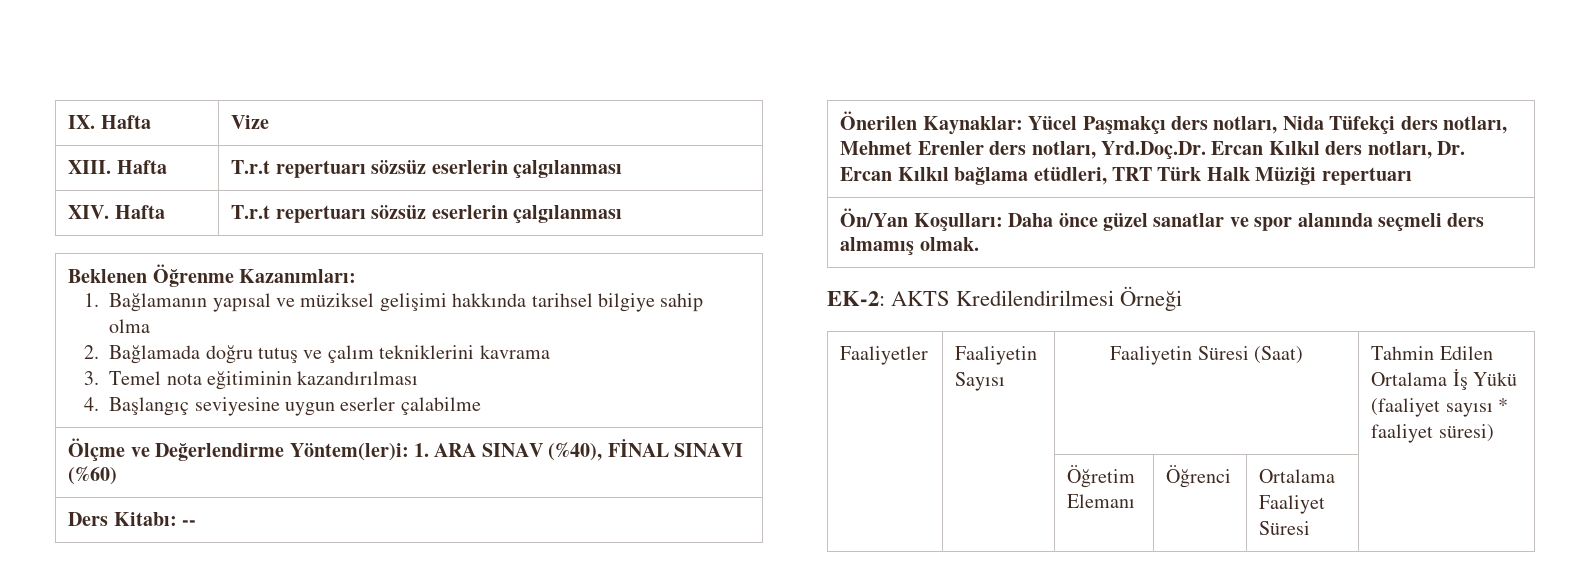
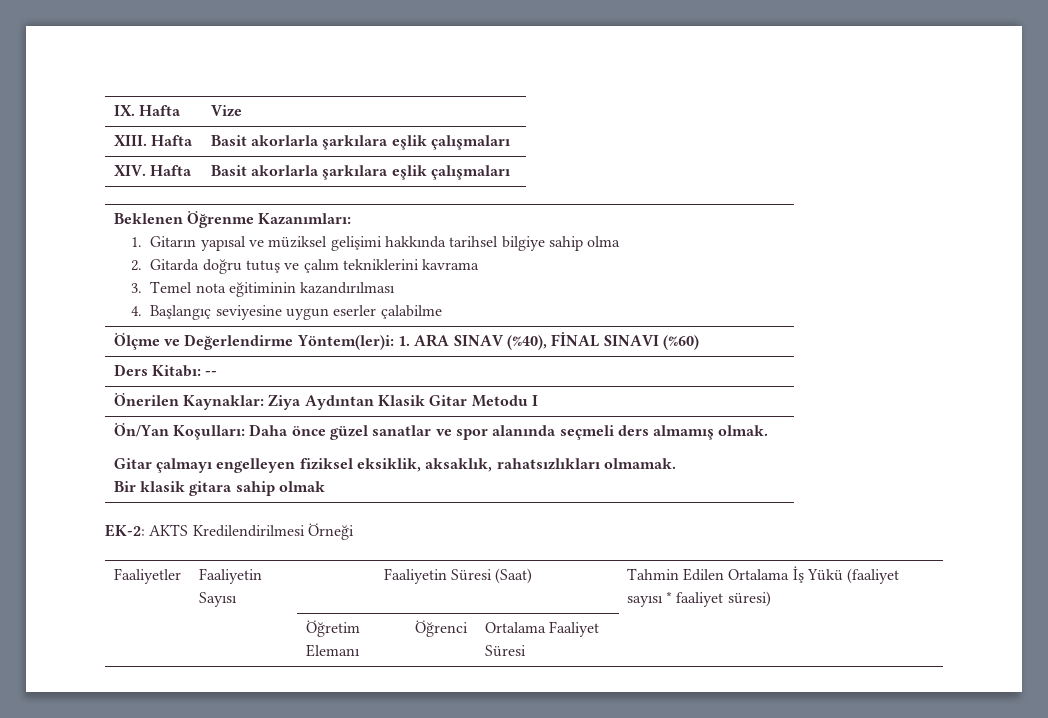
[231,160,622,178] [68,205,165,219] [231,205,622,223] T.r.t repertuarı sözsüz eserlerin çalgılanması // XIV. Hafta | T.r.t repertuarı sözsüz eserlerin çalgılanması -> [210,135,510,150] [113,165,192,176] [210,165,510,180] Basit akorlarla şarkılara eşlik çalışmaları // XIV. Hafta | Basit akorlarla şarkılara eşlik çalışmaları
[109,293,208,312] Bağlamanın -> [150,236,197,247] Gitarın
[109,345,201,364] Bağlamada -> [150,259,200,271] Gitarda
[1028,116,1507,134] [840,141,1465,159] [840,167,1412,185] Yücel Paşmakçı ders notları, Nida Tüfekçi ders notları, Mehmet Erenler ders notları, Yrd.Doç.Dr. Ercan Kılkıl ders notları, Dr. Ercan Kılkıl bağlama etüdleri, TRT Türk Halk Müziği repertuarı -> [268,394,538,410] Ziya Aydıntan Klasik Gitar Metodu I
(979, 244) none -> [113,458,676,473] [113,481,325,496] // Gitar çalmayı engelleyen fiziksel eksiklik, aksaklık, rahatsızlıkları olmamak. // Bir klasik gitara sahip olmak

